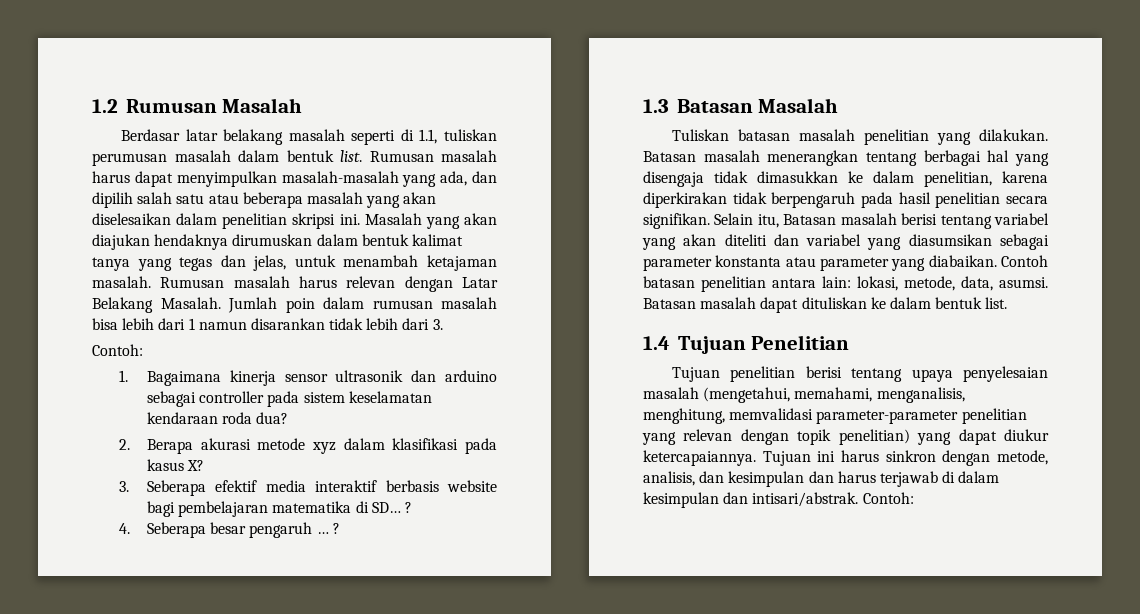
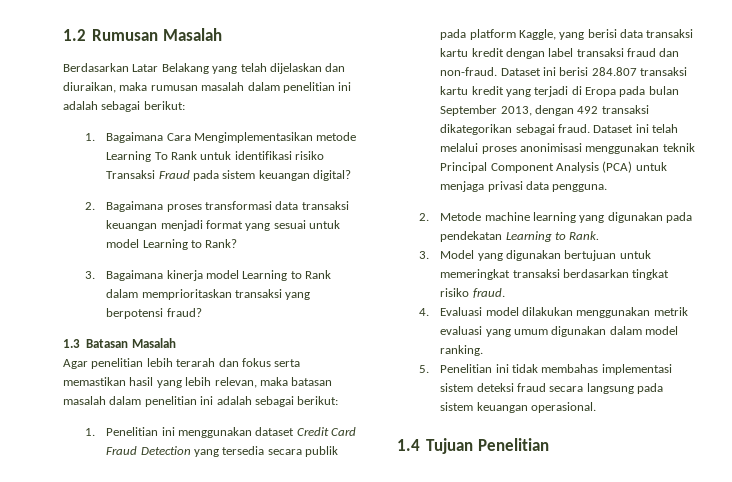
[121,129,498,145] [92,150,497,166] [92,171,497,187] [92,192,437,208] [92,213,498,229] [92,234,463,250] [92,255,497,271] [92,276,498,292] [92,297,497,313] [92,318,443,330] [92,344,143,356] [119,370,498,386] [146,391,432,407] [146,412,289,424] [119,438,497,454] [146,459,205,471] [119,480,497,496] [146,501,412,517] [119,522,340,538] [643,98,839,113] [672,129,1048,145] [643,150,1049,166] [643,171,1048,187] [643,192,1048,208] [643,213,1049,229] [642,234,1049,250] [643,255,1048,271] [643,276,1048,292] [643,297,1008,313] [643,335,850,354] [672,366,1048,382] [643,387,965,403] [643,408,1027,424] [642,429,1049,445] [643,450,1048,466] [643,471,1000,487] [643,492,914,508] Berdasar latar belakang masalah seperti di 1.1, tuliskan perumusan masalah dalam bentuk list. Rumusan masalah harus dapat menyimpulkan masalah-masalah yang ada, dan dipilih salah satu atau beberapa masalah yang akan diselesaikan dalam penelitian skripsi ini. Masalah yang akan diajukan hendaknya dirumuskan dalam bentuk kalimat tanya yang tegas dan jelas, untuk menambah ketajaman masalah. Rumusan masalah harus relevan dengan Latar Belakang Masalah. Jumlah poin dalam rumusan masalah bisa lebih dari 1 namun disarankan tidak lebih dari 3. // Contoh: // 1. Bagaimana kinerja sensor ultrasonik dan arduino sebagai controller pada sistem keselamatan kendaraan roda dua? // 2. Berapa akurasi metode xyz dalam klasifikasi pada kasus X? // 3. Seberapa efektif media interaktif berbasis website bagi pembelajaran matematika di SD… ? // 4. Seberapa besar pengaruh … ? // 1.3 Batasan Masalah // Tuliskan batasan masalah penelitian yang dilakukan. Batasan masalah menerangkan tentang berbagai hal yang disengaja tidak dimasukkan ke dalam penelitian, karena diperkirakan tidak berpengaruh pada hasil penelitian secara signifikan. Selain itu, Batasan masalah berisi tentang variabel yang akan diteliti dan variabel yang diasumsikan sebagai parameter konstanta atau parameter yang diabaikan. Contoh batasan penelitian antara lain: lokasi, metode, data, asumsi. Batasan masalah dapat dituliskan ke dalam bentuk list. // 1.4 Tujuan Penelitian // Tujuan penelitian berisi tentang upaya penyelesaian masalah (mengetahui, memahami, menganalisis, menghitung, memvalidasi parameter-parameter penelitian yang relevan dengan topik penelitian) yang dapat diukur ketercapaiannya. Tujuan ini harus sinkron dengan metode, analisis, dan kesimpulan dan harus terjawab di dalam kesimpulan dan intisari/abstrak. Contoh: -> [63,63,346,74] [63,82,352,93] [63,101,185,112] [84,132,357,143] [106,151,325,162] [106,170,352,181] [84,201,349,212] [106,220,341,231] [106,239,238,250] [84,270,332,281] [106,289,311,300] [106,308,202,319] [63,338,176,348] [63,358,301,369] [63,377,333,388] [63,396,339,407] [84,427,357,438] [106,446,339,457] [440,29,694,40] [440,48,680,59] [440,67,688,76] [440,86,679,97] [440,105,649,116] [440,124,679,135] [440,143,695,154] [440,161,667,173] [440,181,608,192] [418,212,693,223] [440,231,600,242] [418,250,651,261] [440,269,670,280] [440,288,505,298] [418,307,688,318] [440,326,679,337] [440,345,484,356] [418,364,672,375] [440,383,664,394] [440,402,596,413] [397,438,549,454] Berdasarkan Latar Belakang yang telah dijelaskan dan diuraikan, maka rumusan masalah dalam penelitian ini adalah sebagai berikut: // 1. Bagaimana Cara Mengimplementasikan metode Learning To Rank untuk identifikasi risiko Transaksi Fraud pada sistem keuangan digital? // 2. Bagaimana proses transformasi data transaksi keuangan menjadi format yang sesuai untuk model Learning to Rank? // 3. Bagaimana kinerja model Learning to Rank dalam memprioritaskan transaksi yang berpotensi fraud? // 1.3 Batasan Masalah // Agar penelitian lebih terarah dan fokus serta memastikan hasil yang lebih relevan, maka batasan masalah dalam penelitian ini adalah sebagai berikut: // 1. Penelitian ini menggunakan dataset Credit Card Fraud Detection yang tersedia secara publik pada platform Kaggle, yang berisi data transaksi kartu kredit dengan label transaksi fraud dan non-fraud. Dataset ini berisi 284.807 transaksi kartu kredit yang terjadi di Eropa pada bulan September 2013, dengan 492 transaksi dikategorikan sebagai fraud. Dataset ini telah melalui proses anonimisasi menggunakan teknik Principal Component Analysis (PCA) untuk menjaga privasi data pengguna. // 2. Metode machine learning yang digunakan pada pendekatan Learning to Rank. // 3. Model yang digunakan bertujuan untuk memeringkat transaksi berdasarkan tingkat risiko fraud. // 4. Evaluasi model dilakukan menggunakan metrik evaluasi yang umum digunakan dalam model ranking. // 5. Penelitian ini tidak membahas implementasi sistem deteksi fraud secara langsung pada sistem keuangan operasional. // 1.4 Tujuan Penelitian

